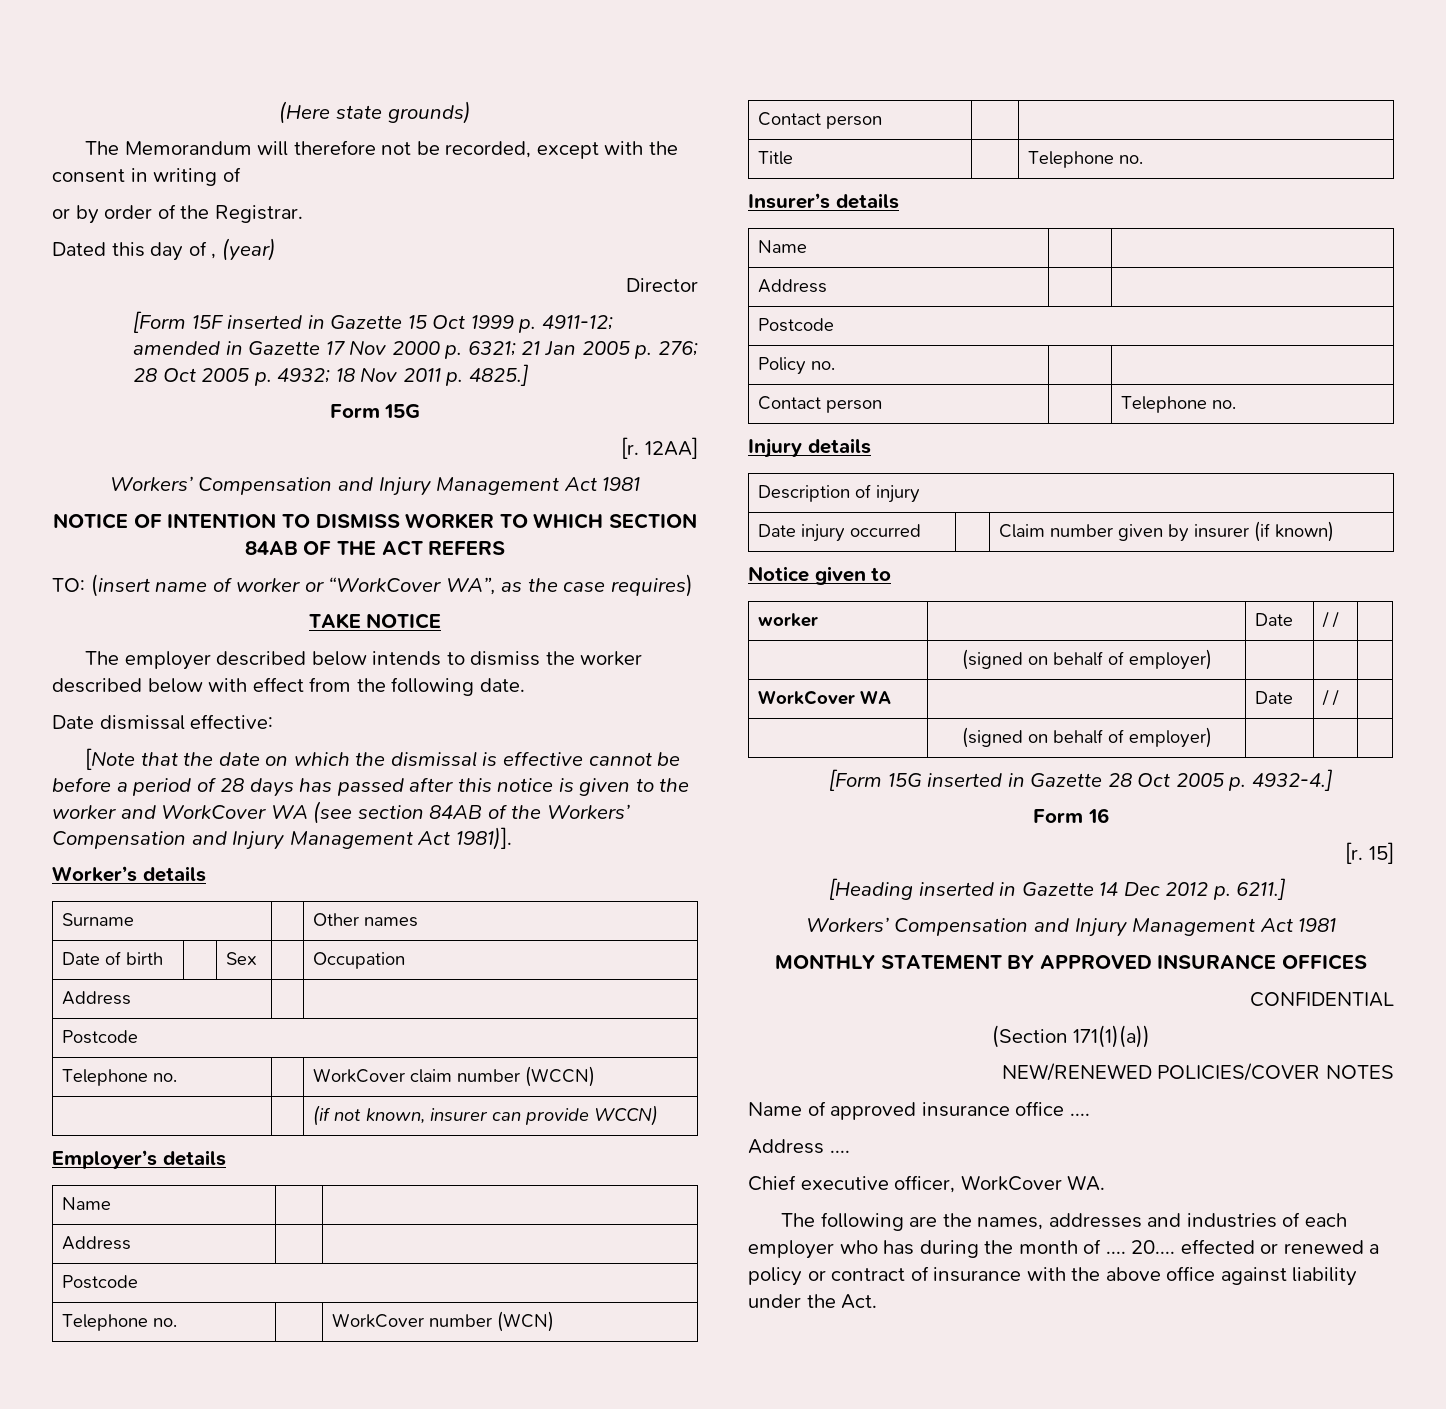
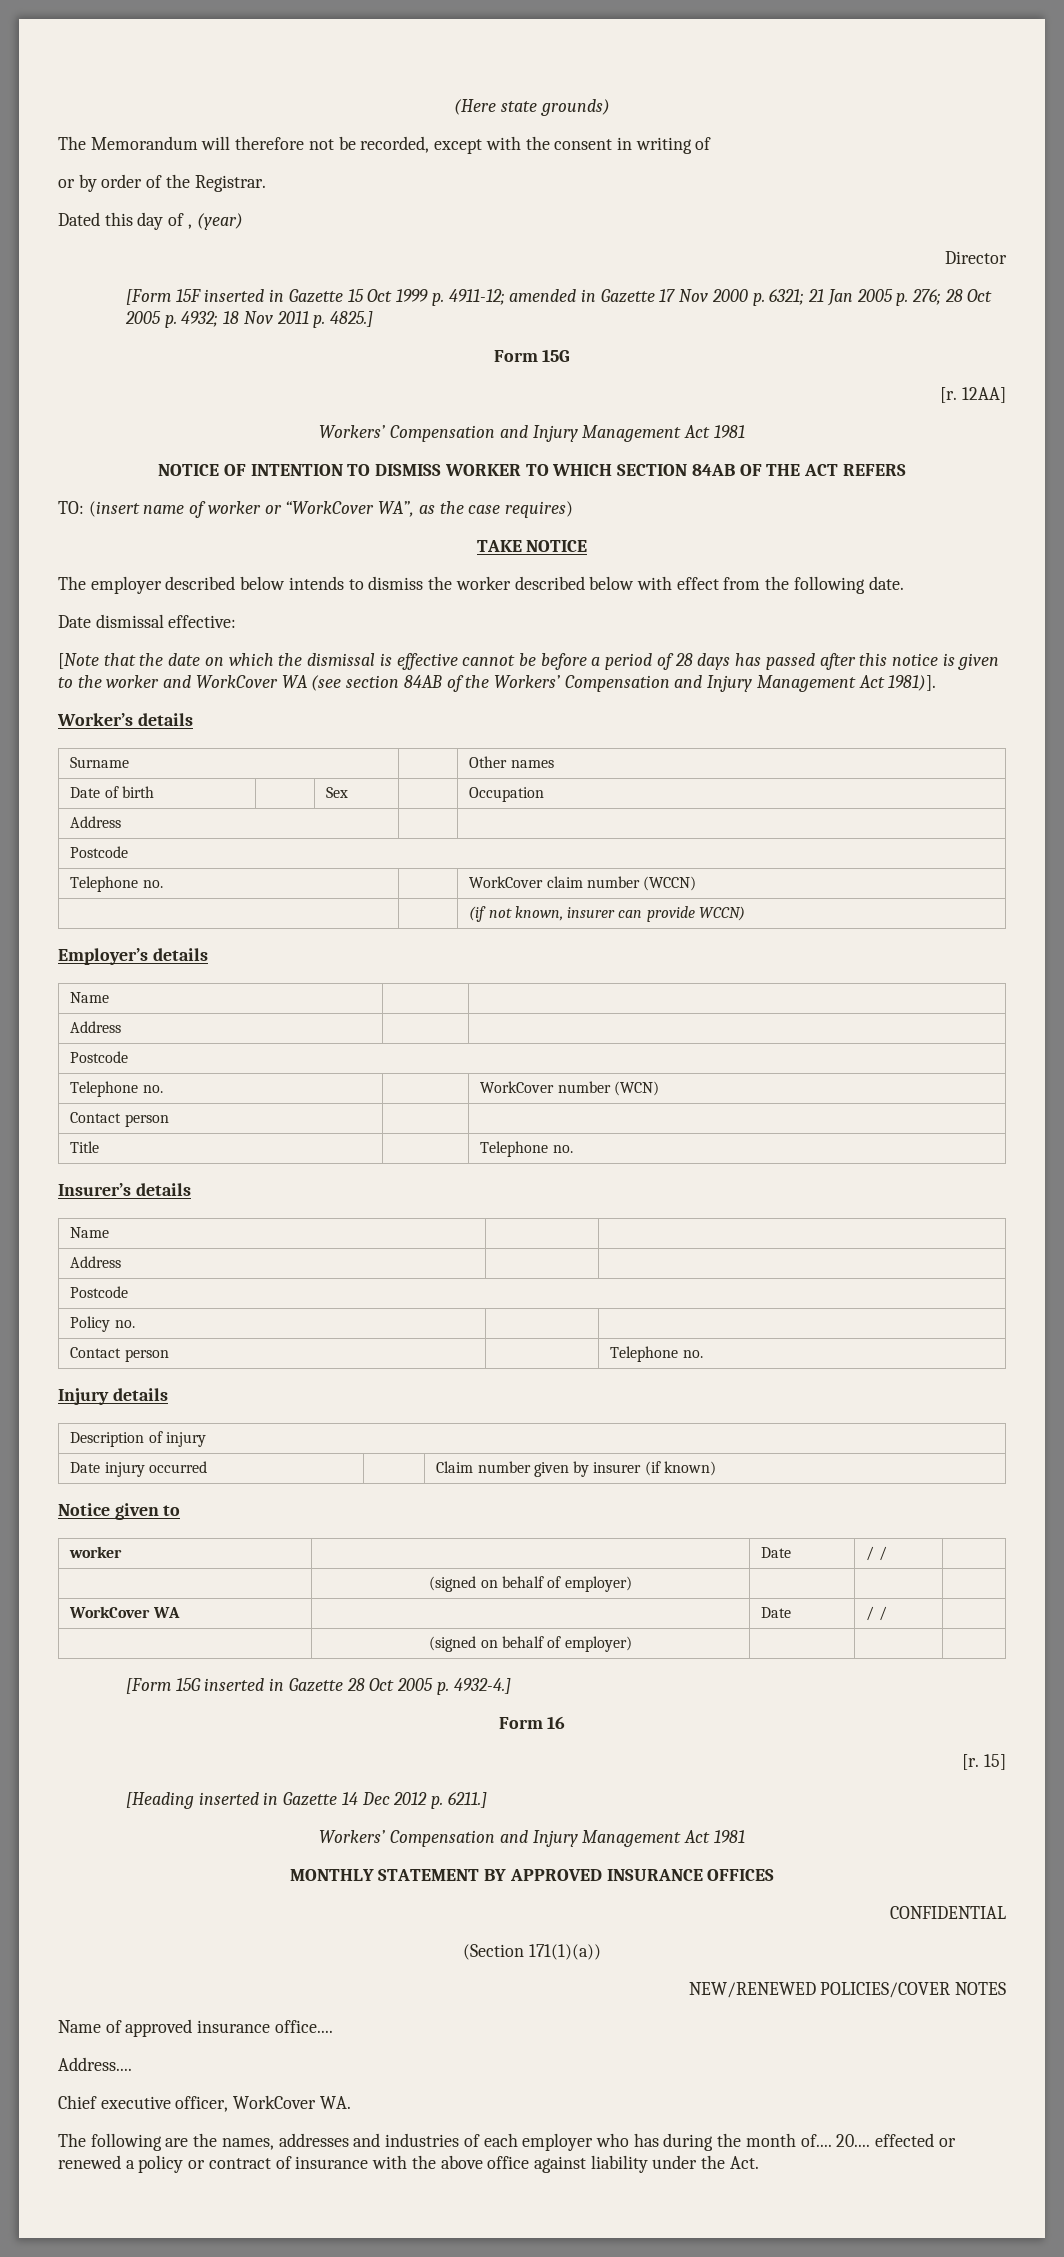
[1015,1101,1090,1116] [748,1139,850,1154] office .... // Address .... -> [274,2020,333,2033] [58,2057,132,2071] office.... // Address....
[1083,1239,1126,1254] of .... -> [800,2134,832,2147] of....

